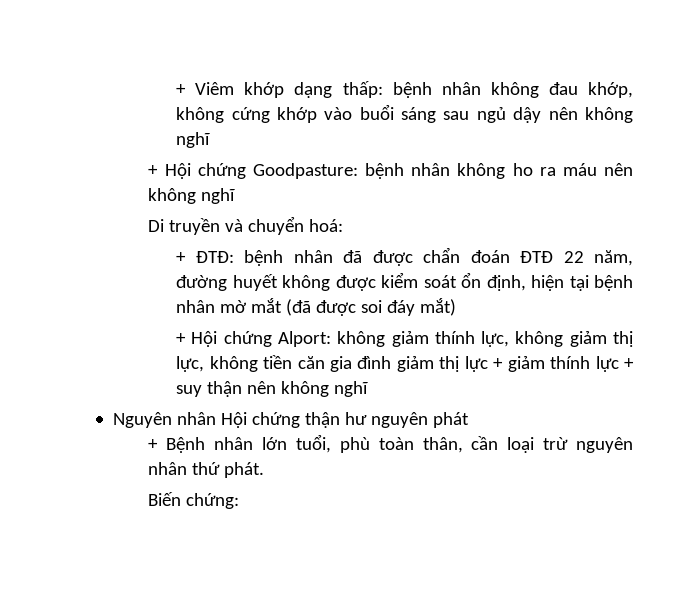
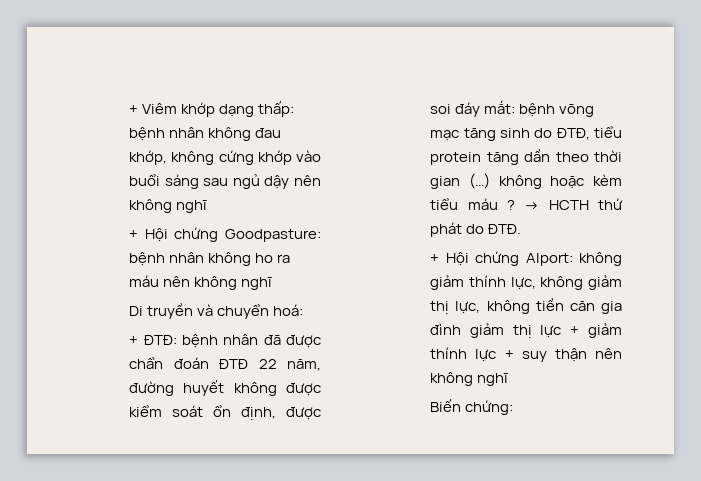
[531,275,634,291] [176,298,457,316] hiện tại bệnh nhân mờ mắt (đã được soi đáy mắt) -> [286,407,322,420] [430,100,595,117] [430,126,622,141] [430,149,622,165] [430,173,622,189] [430,198,623,210] [430,222,522,237] được soi đáy mắt: bệnh võng mạc tăng sinh do ĐTĐ, tiểu protein tăng dần theo thời gian (…) không hoặc kèm tiểu máu ? → HCTH thứ phát do ĐTĐ.
[113,412,470,428] [148,434,633,453] [148,462,265,478] // Nguyên nhân Hội chứng thận hư nguyên phát // + Bệnh nhân lớn tuổi, phù toàn thân, cần loại trừ nguyên nhân thứ phát. -> (510, 379) none

